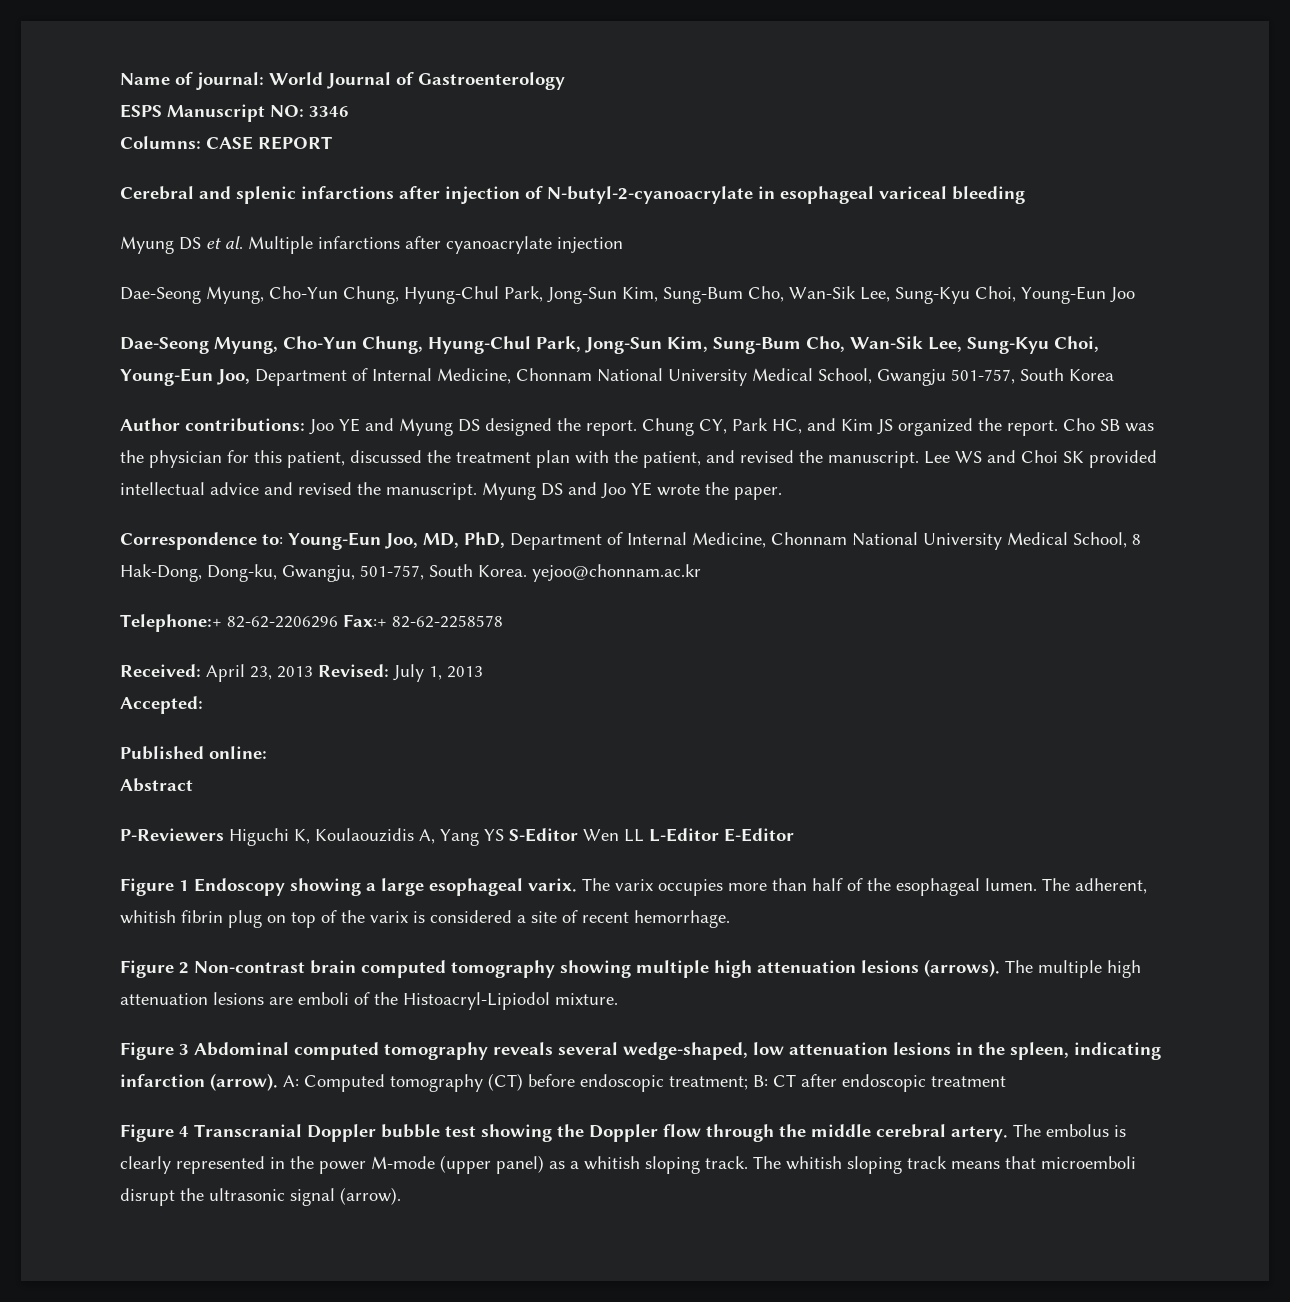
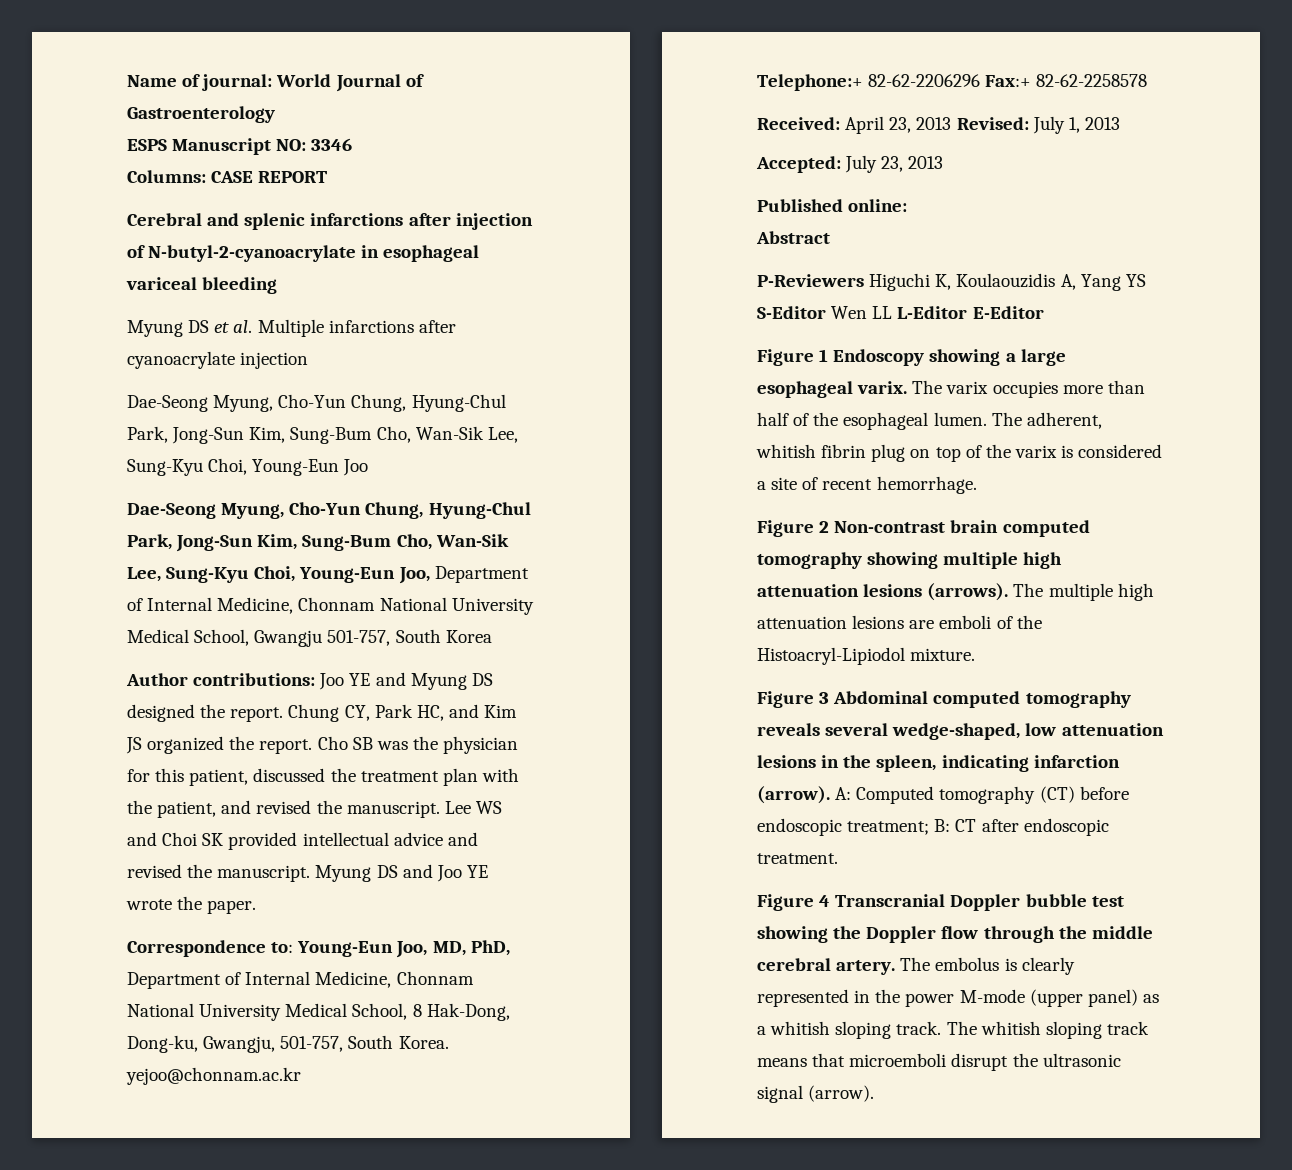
(203, 705) none -> [845,155,944,173] July 23, 2013
[931,1076,1006,1087] treatment -> [757,853,838,864] treatment.

